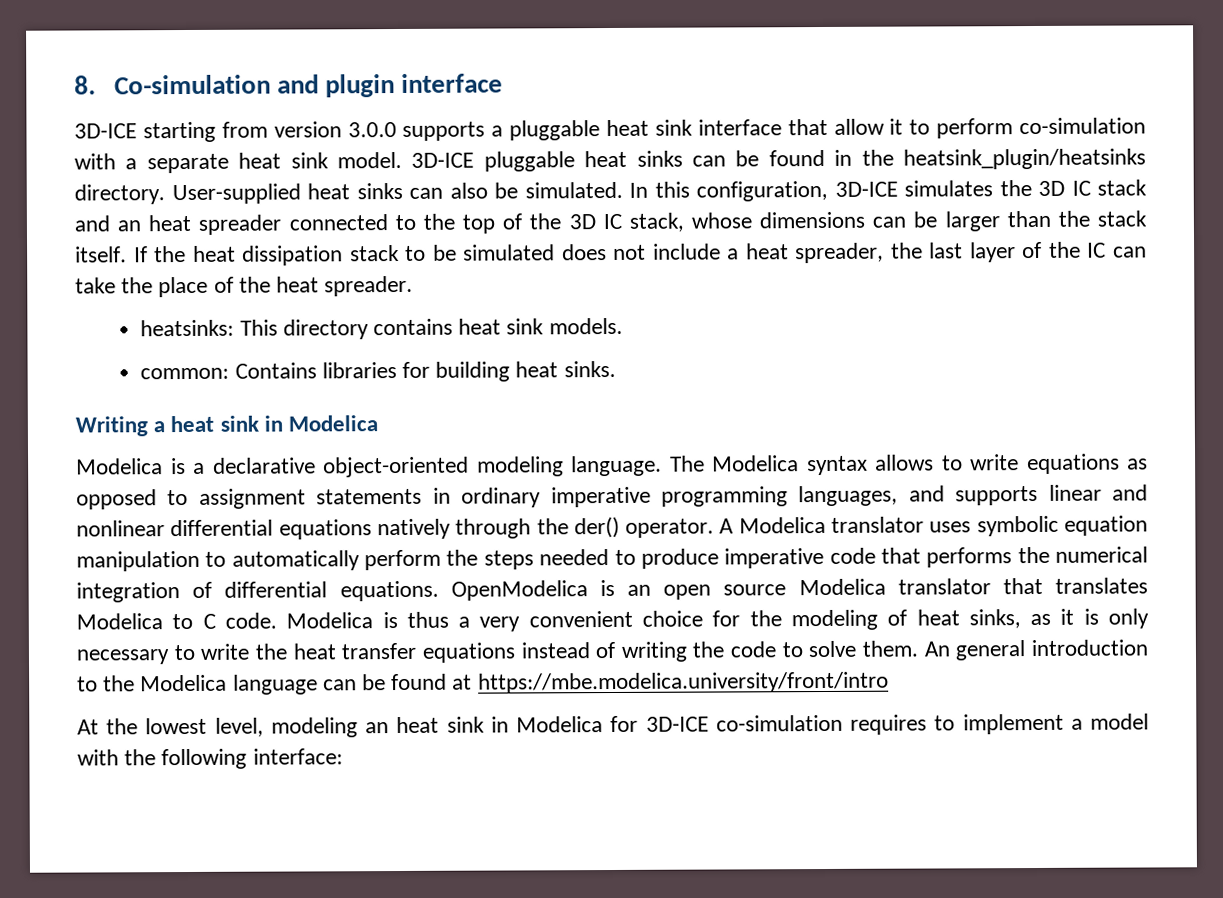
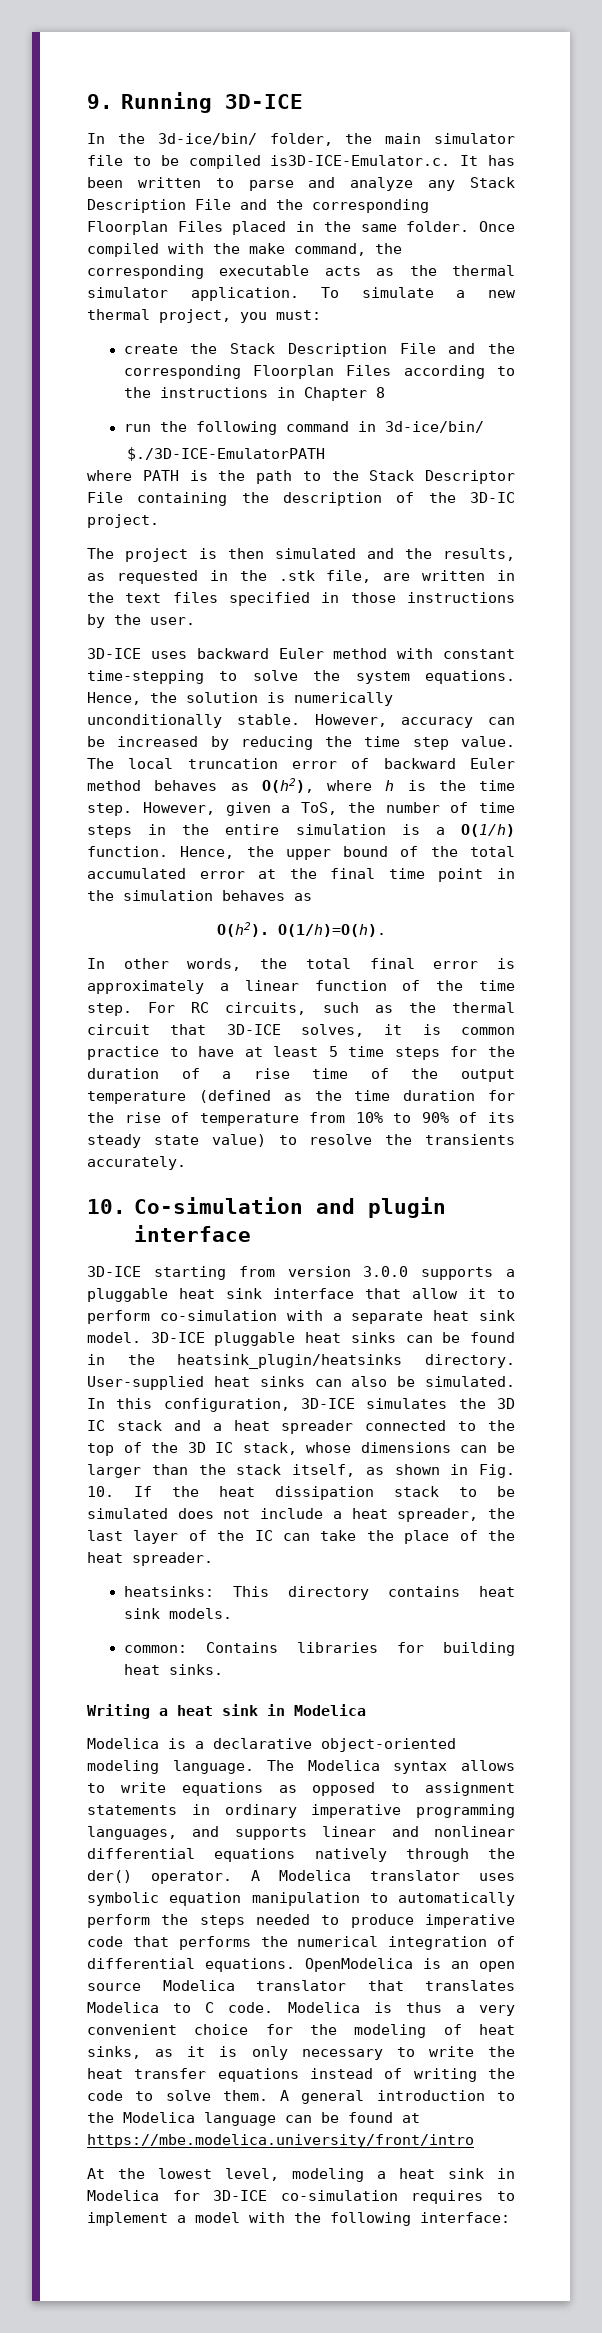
[74,75,96,95] 8. -> [87,92,303,113] [87,133,515,146] [87,155,515,169] [87,177,515,191] [87,199,429,213] [87,221,515,235] [87,243,402,257] [87,265,515,279] [87,287,516,301] [87,309,321,323] [123,343,515,357] [123,365,515,379] [123,387,385,401] [123,421,484,435] [127,447,326,461] [87,470,515,484] [87,492,515,506] [87,514,159,528] [87,548,515,562] [87,570,515,584] [87,592,515,606] [87,614,195,628] [87,648,515,659] [87,670,515,684] [87,692,393,706] [87,714,515,728] [87,736,515,750] [87,758,515,769] [87,778,515,793] [87,802,515,816] [87,824,515,838] [87,846,515,860] [87,868,515,882] [87,890,312,901] [216,922,386,937] [87,958,515,971] [87,980,515,994] [87,1002,515,1016] [87,1024,515,1037] [87,1046,515,1060] [87,1068,515,1082] [87,1090,515,1104] [87,1112,515,1126] [87,1134,515,1148] [87,1156,186,1170] [87,1199,126,1214] 9. Running 3D-ICE // In the 3d-ice/bin/ folder, the main simulator file to be compiled is3D-ICE-Emulator.c. It has been written to parse and analyze any Stack Description File and the corresponding Floorplan Files placed in the same folder. Once compiled with the make command, the corresponding executable acts as the thermal simulator application. To simulate a new thermal project, you must: // create the Stack Description File and the corresponding Floorplan Files according to the instructions in Chapter 8 // run the following command in 3d-ice/bin/ // $./3D-ICE-EmulatorPATH // where PATH is the path to the Stack Descriptor File containing the description of the 3D-IC project. // The project is then simulated and the results, as requested in the .stk file, are written in the text files specified in those instructions by the user. // 3D-ICE uses backward Euler method with constant time-stepping to solve the system equations. Hence, the solution is numerically unconditionally stable. However, accuracy can be increased by reducing the time step value. The local truncation error of backward Euler method behaves as O(h2), where h is the time step. However, given a ToS, the number of time steps in the entire simulation is a O(1/h) function. Hence, the upper bound of the total accumulated error at the final time point in the simulation behaves as // O(h2). O(1/h)=O(h). // In other words, the total final error is approximately a linear function of the time step. For RC circuits, such as the thermal circuit that 3D-ICE solves, it is common practice to have at least 5 time steps for the duration of a rise time of the output temperature (defined as the time duration for the rise of temperature from 10% to 90% of its steady state value) to resolve the transients accurately. // 10.
[117,220,142,232] an -> [212,1423,222,1431] a
[75,246,127,263] itself. -> [292,1464,515,1478] [87,1486,114,1497] itself, as shown in Fig. 10.
[923,641,950,657] An -> [280,2090,290,2101] A
[365,722,390,734] an -> [377,2171,386,2179] a

